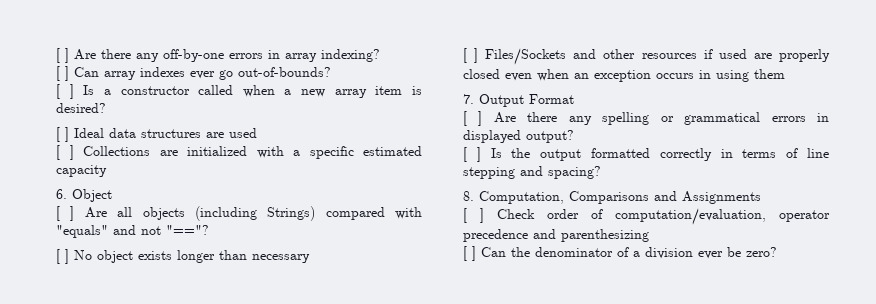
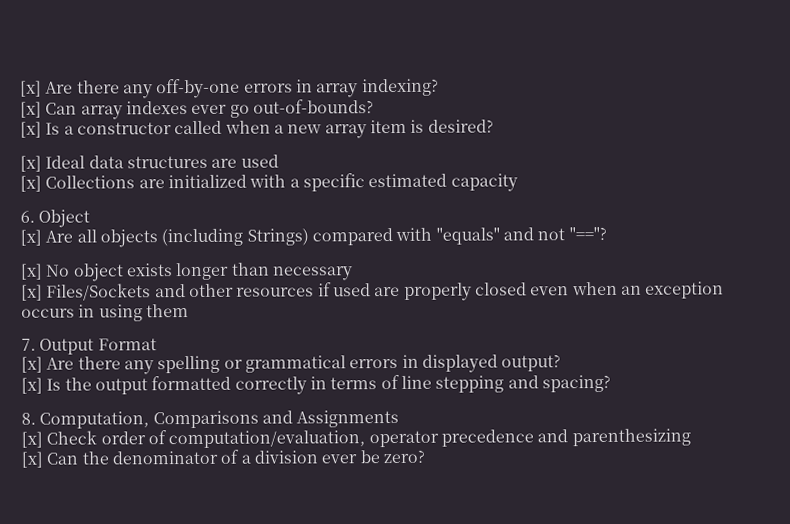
[56,48,69,63] [ ] -> [20,80,42,97] [x]
[56,66,69,81] [ ] -> [20,101,42,118] [x]
[56,84,74,99] [ ] -> [20,121,42,138] [x]
[56,127,69,142] [ ] -> [20,155,42,172] [x]
[56,145,74,160] [ ] -> [20,175,42,192] [x]
[56,206,75,221] [ ] -> [20,229,42,246] [x]
[56,249,69,264] [ ] -> [21,263,43,280] [x]
[463,48,479,63] [ ] -> [21,284,43,301] [x]
[463,111,483,126] [ ] -> [21,356,43,373] [x]
[463,147,481,162] [ ] -> [21,377,43,394] [x]
[463,208,484,223] [ ] -> [21,431,43,448] [x]
[463,246,476,261] [ ] -> [21,451,44,468] [x]

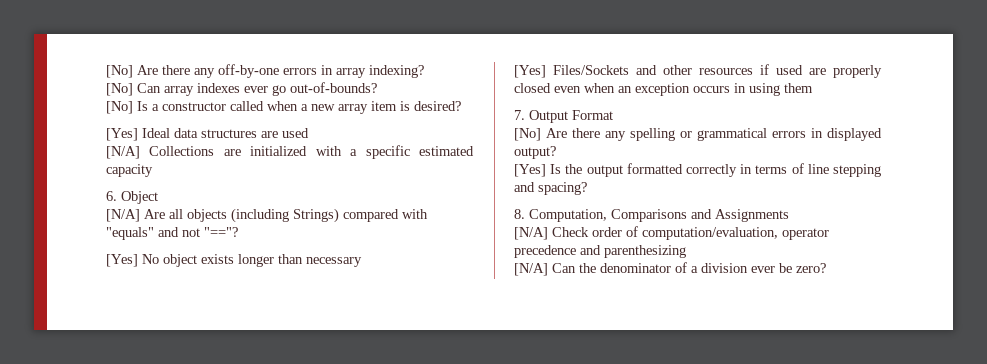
[20,80,42,97] [x] -> [106,65,133,78] [No]
[20,101,42,118] [x] -> [106,83,133,96] [No]
[20,121,42,138] [x] -> [106,101,133,114] [No]
[20,155,42,172] [x] -> [106,128,138,141] [Yes]
[20,175,42,192] [x] -> [106,146,140,159] [N/A]
[20,229,42,246] [x] -> [106,209,140,222] [N/A]
[21,263,43,280] [x] -> [106,254,138,267] [Yes]
[21,284,43,301] [x] -> [514,65,546,78] [Yes]
[21,356,43,373] [x] -> [514,128,541,141] [No]
[21,377,43,394] [x] -> [514,164,546,177] [Yes]
[21,431,43,448] [x] -> [514,227,548,240] [N/A]
[21,451,44,468] [x] -> [514,263,548,276] [N/A]

